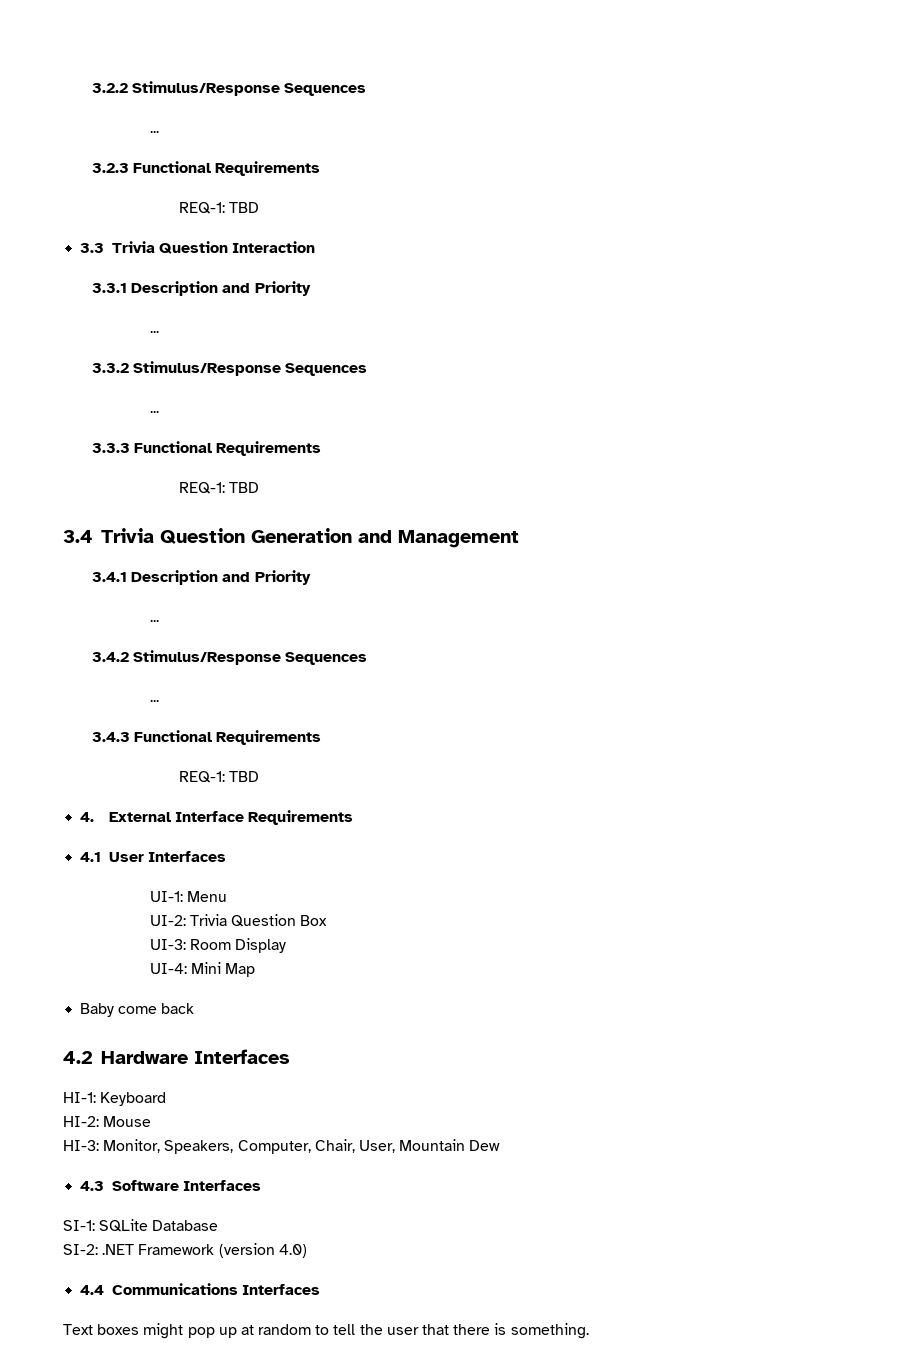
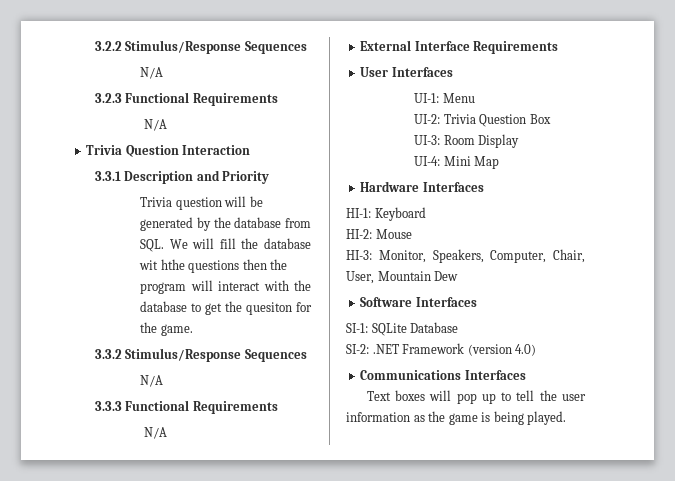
[149,130,159,133] ... -> [140,67,164,79] N/A
[178,202,259,214] [80,243,105,253] REQ-1: TBD // 3.3 -> [143,119,167,131] N/A //
[149,330,159,333] ... -> [140,196,263,210] [140,217,311,231] [140,238,311,252] [139,259,288,273] [140,280,311,294] [140,301,312,315] [140,322,193,336] Trivia question will be generated by the database from SQL. We will fill the database wit hthe questions then the program will interact with the database to get the quesiton for the game.
[149,410,159,413] ... -> [140,375,164,387] N/A
[178,482,259,494] [63,528,519,548] [91,570,311,585] [149,619,159,622] [91,650,368,665] [149,699,159,702] [91,730,322,745] [178,771,259,783] [80,812,95,822] REQ-1: TBD // 3.4 Trivia Question Generation and Management // 3.4.1 Description and Priority // ... // 3.4.2 Stimulus/Response Sequences // ... // 3.4.3 Functional Requirements // REQ-1: TBD // 4. -> [143,427,167,439] N/A //
[80,852,102,862] 4.1 -> (559, 47) none
[80,1003,195,1017] [63,1051,93,1064] Baby come back // 4.2 -> (500, 162) none
[80,1181,105,1191] 4.3 -> (459, 276) none
[80,1285,105,1295] 4.4 -> (537, 350) none
[143,1323,184,1339] might -> [429,390,452,401] will
[240,1324,312,1335] at random -> (496, 398) none
[422,1323,589,1339] that there is something. -> [346,411,567,425] information as the game is being played.

